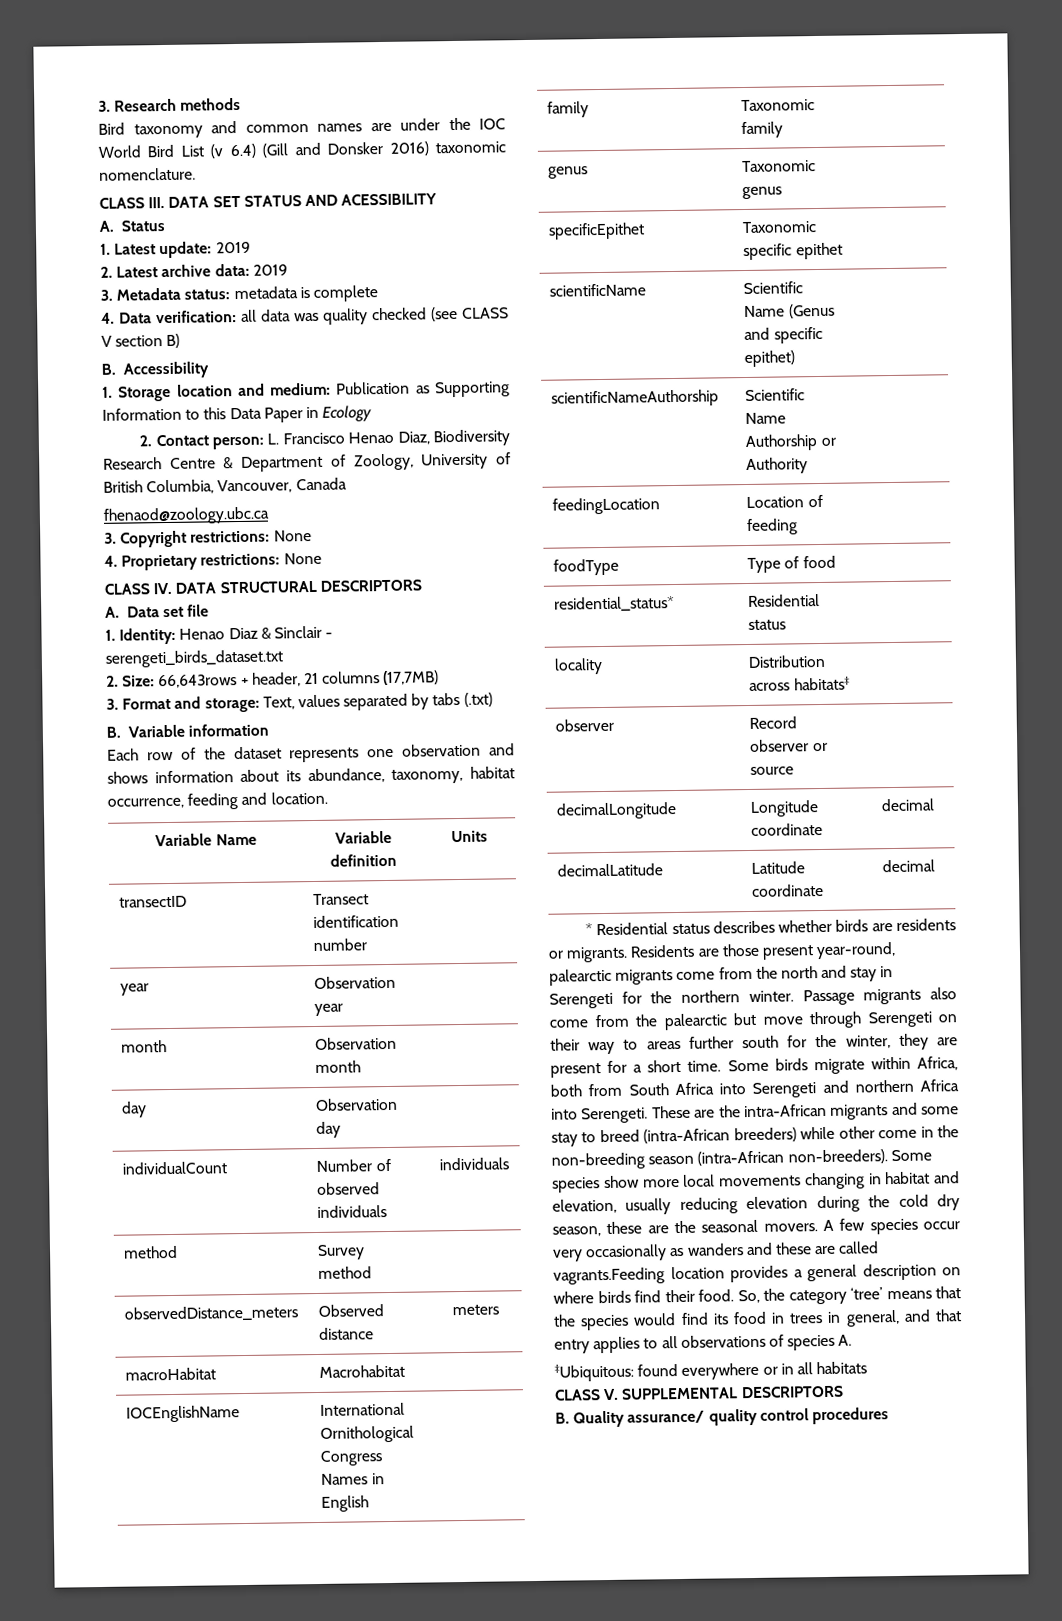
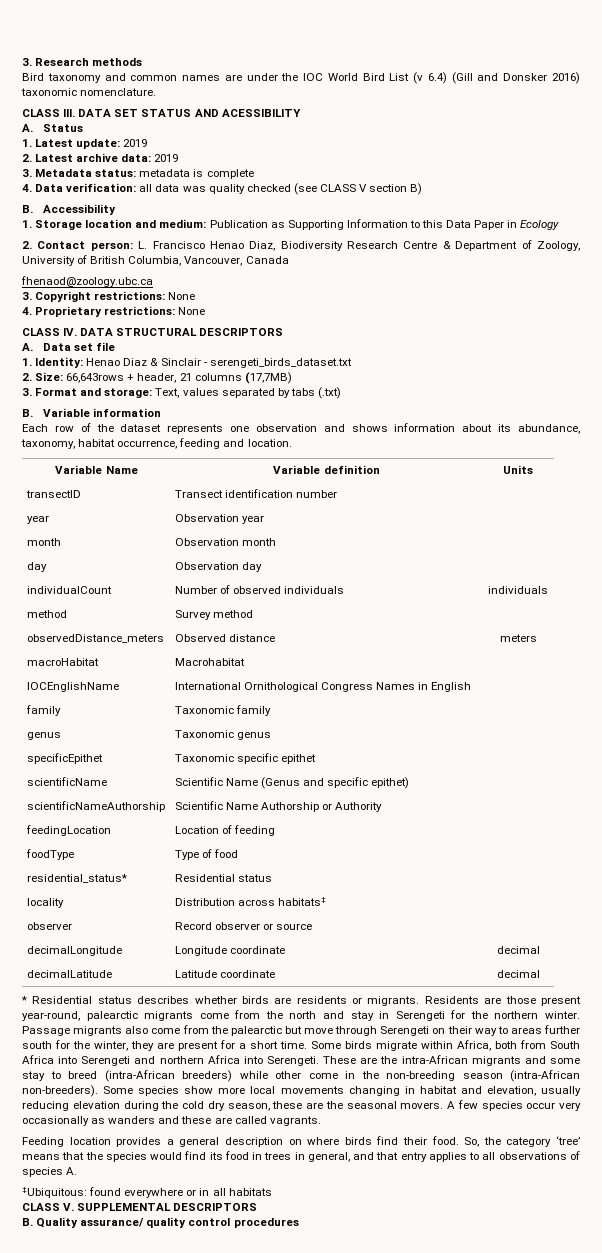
[553,1267,665,1285] vagrants.Feeding -> [269,1116,321,1126] [22,1137,64,1147] vagrants. // Feeding

